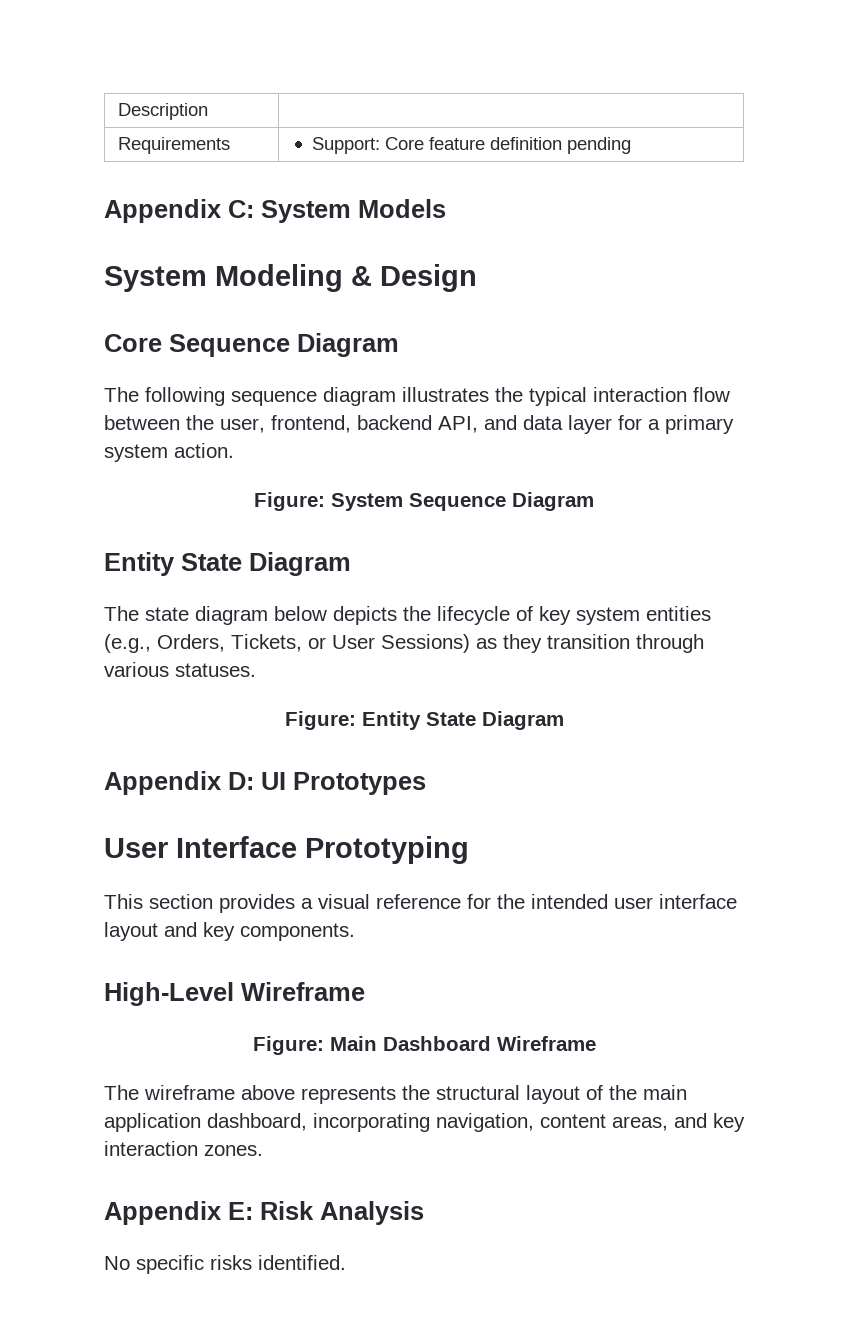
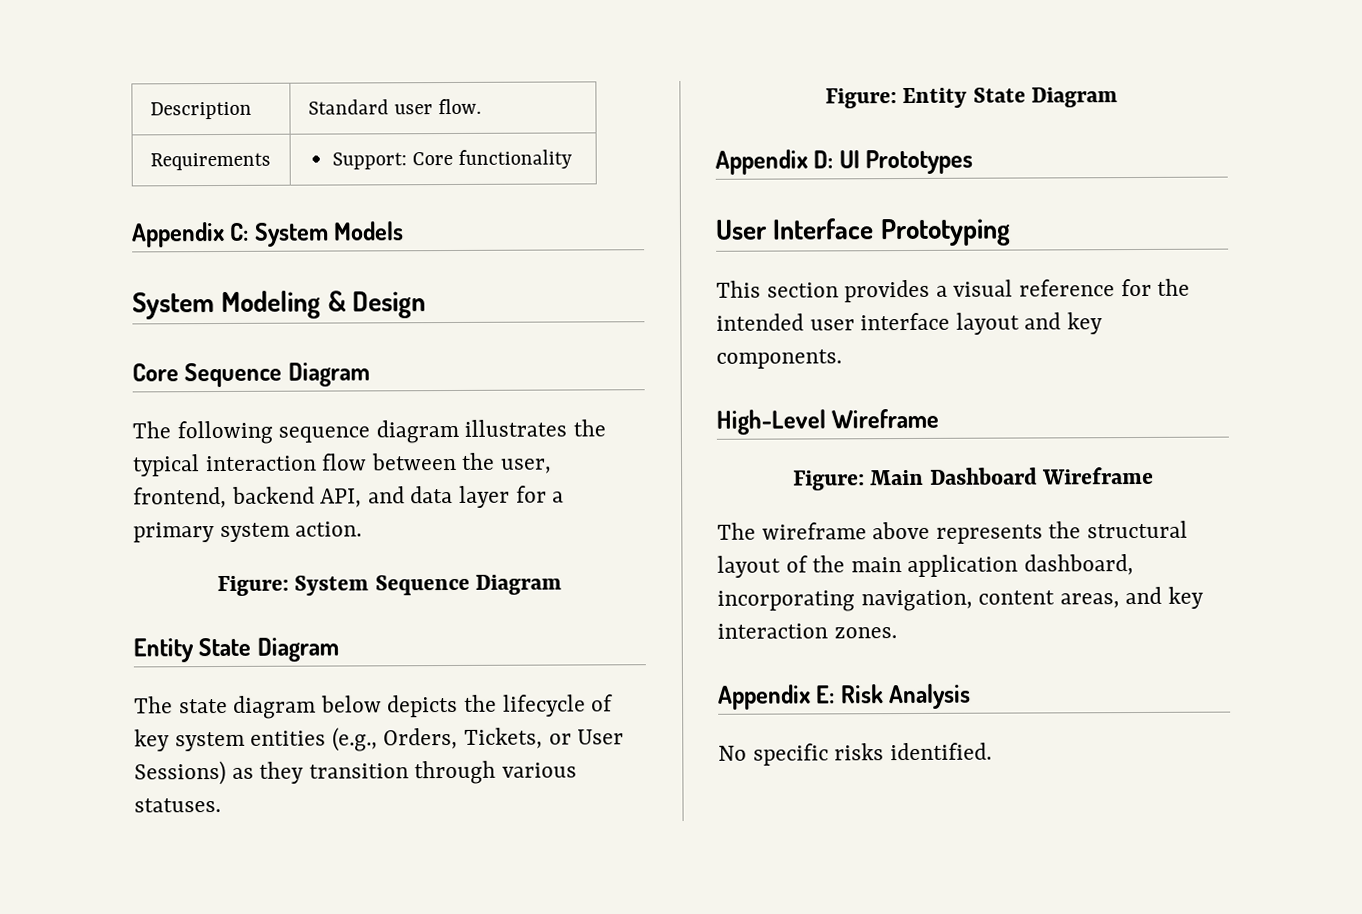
(208, 111) none -> [307,98,482,115] Standard user flow.
[429,137,632,154] feature definition pending -> [457,149,572,169] functionality

